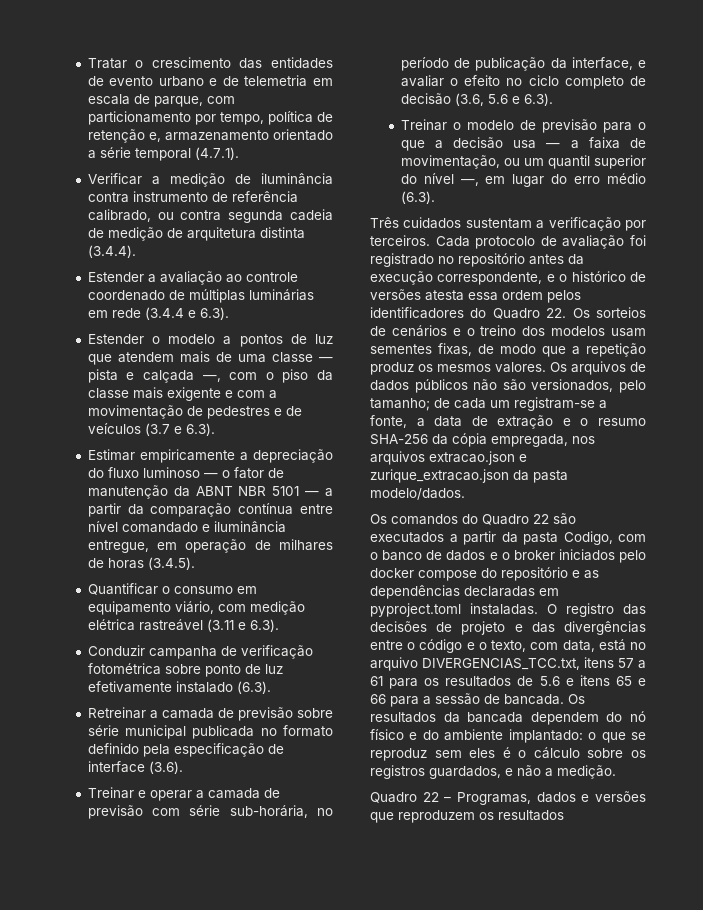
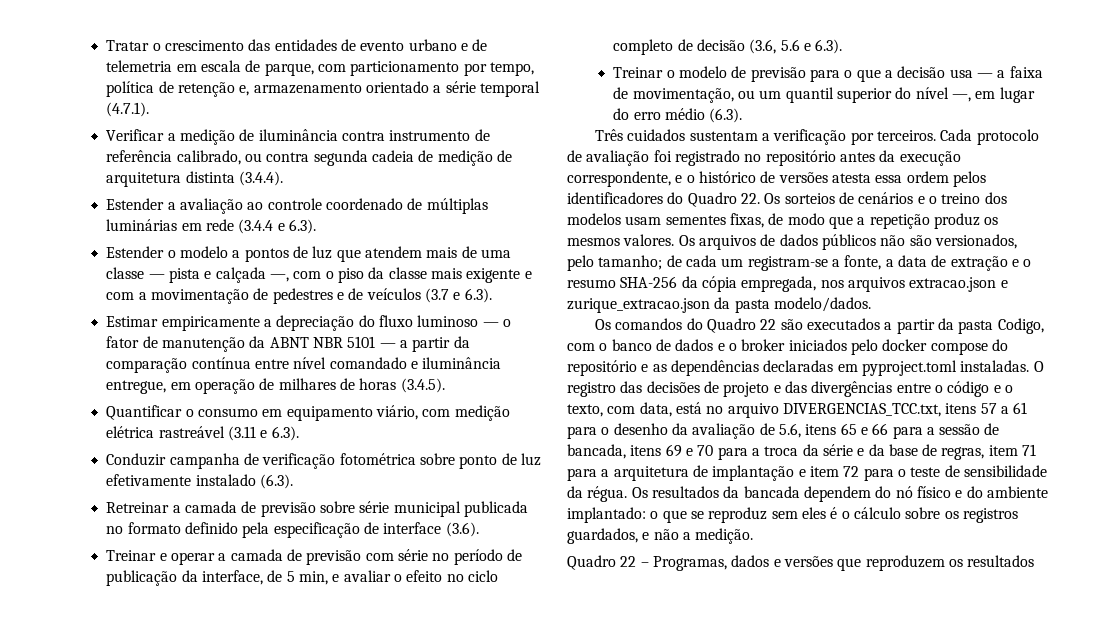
[229,805,308,818] sub-horária, -> (428, 555) none
(633, 63) none -> [267,570,328,585] de 5 min,
[424,676,574,687] os resultados de 5.6 e -> [601,423,801,439] o desenho da avaliação de 5.6,
[504,694,564,705] bancada. -> [567,444,1037,460] [567,465,1047,481] [567,486,628,502] bancada, itens 69 e 70 para a troca da série e da base de regras, item 71 para a arquitetura de implantação e item 72 para o teste de sensibilidade da régua.

